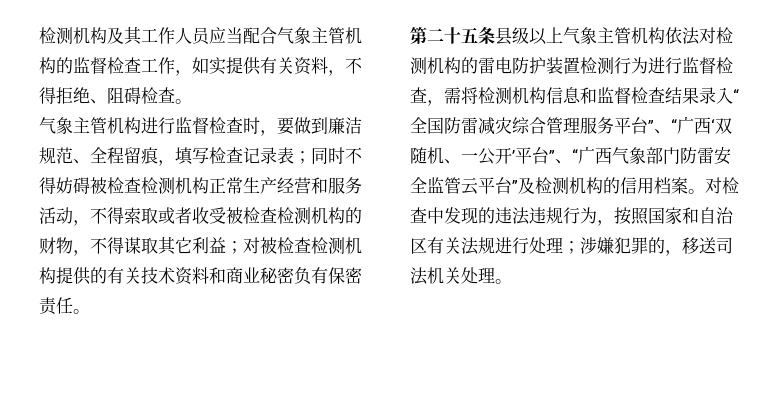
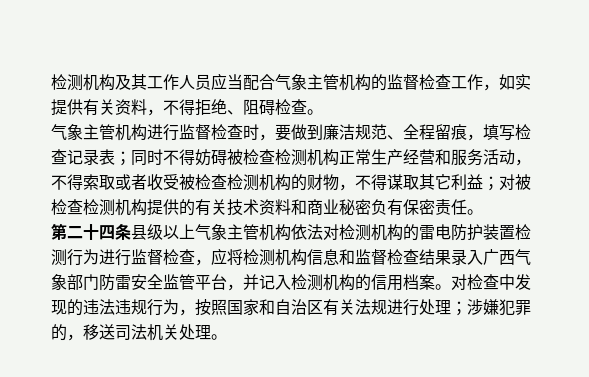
[461,27,478,43] 五 -> [99,225,115,240] 四
[444,87,461,104] 需 -> [211,248,227,265] 应
[733,89,739,102] [410,116,732,135] [410,147,578,165] “全国防雷减灾综合管理服务平台”、“广西‘双随机、一公开’平台”、“ -> (483, 257) none
[461,177,535,195] 云平台”及 -> [195,274,291,291] 平台，并记入

